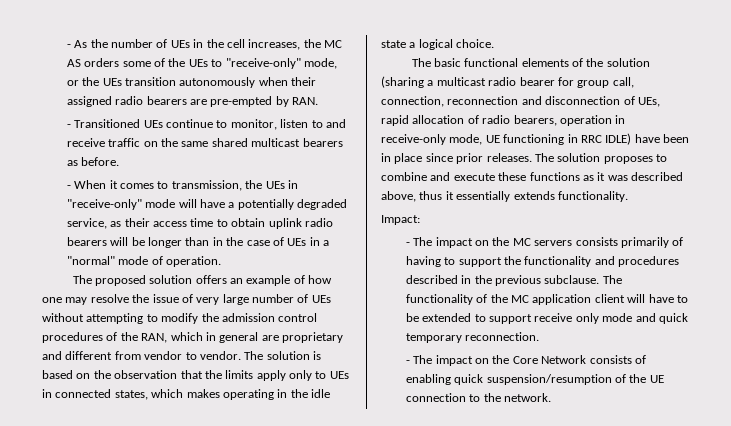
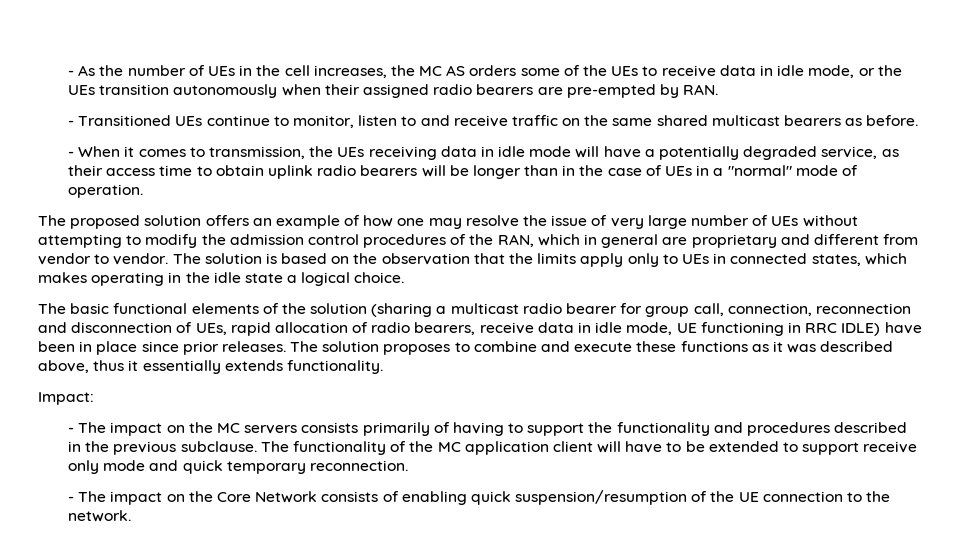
[225,58,301,69] "receive-only" -> [661,65,805,77] receive data in idle
[287,180,298,189] [66,199,142,210] in "receive-only" -> [368,146,526,160] receiving data in idle
[559,115,626,126] [381,134,446,145] operation in receive-only -> [479,322,623,334] receive data in idle

